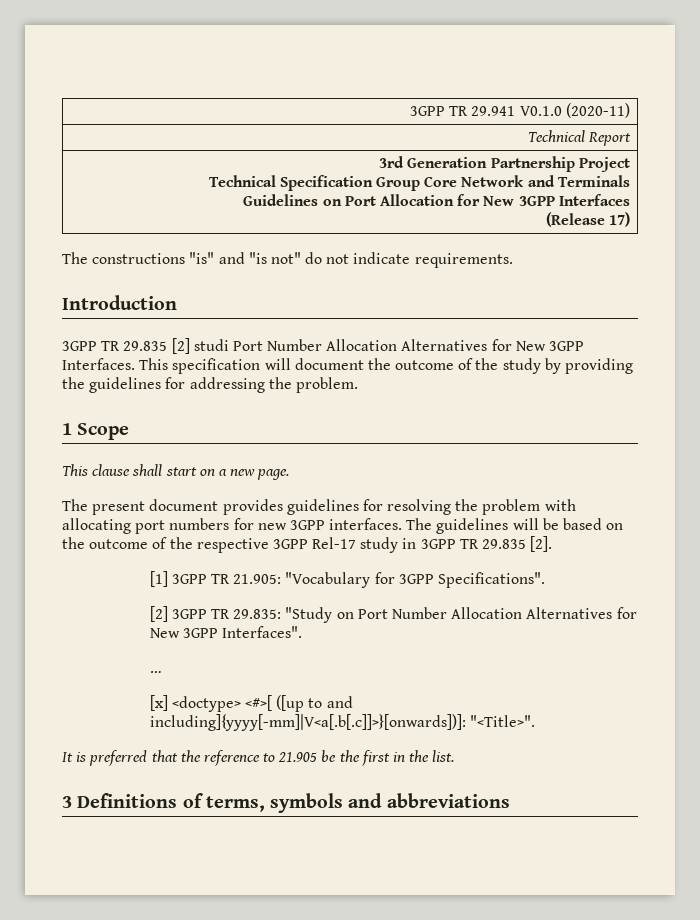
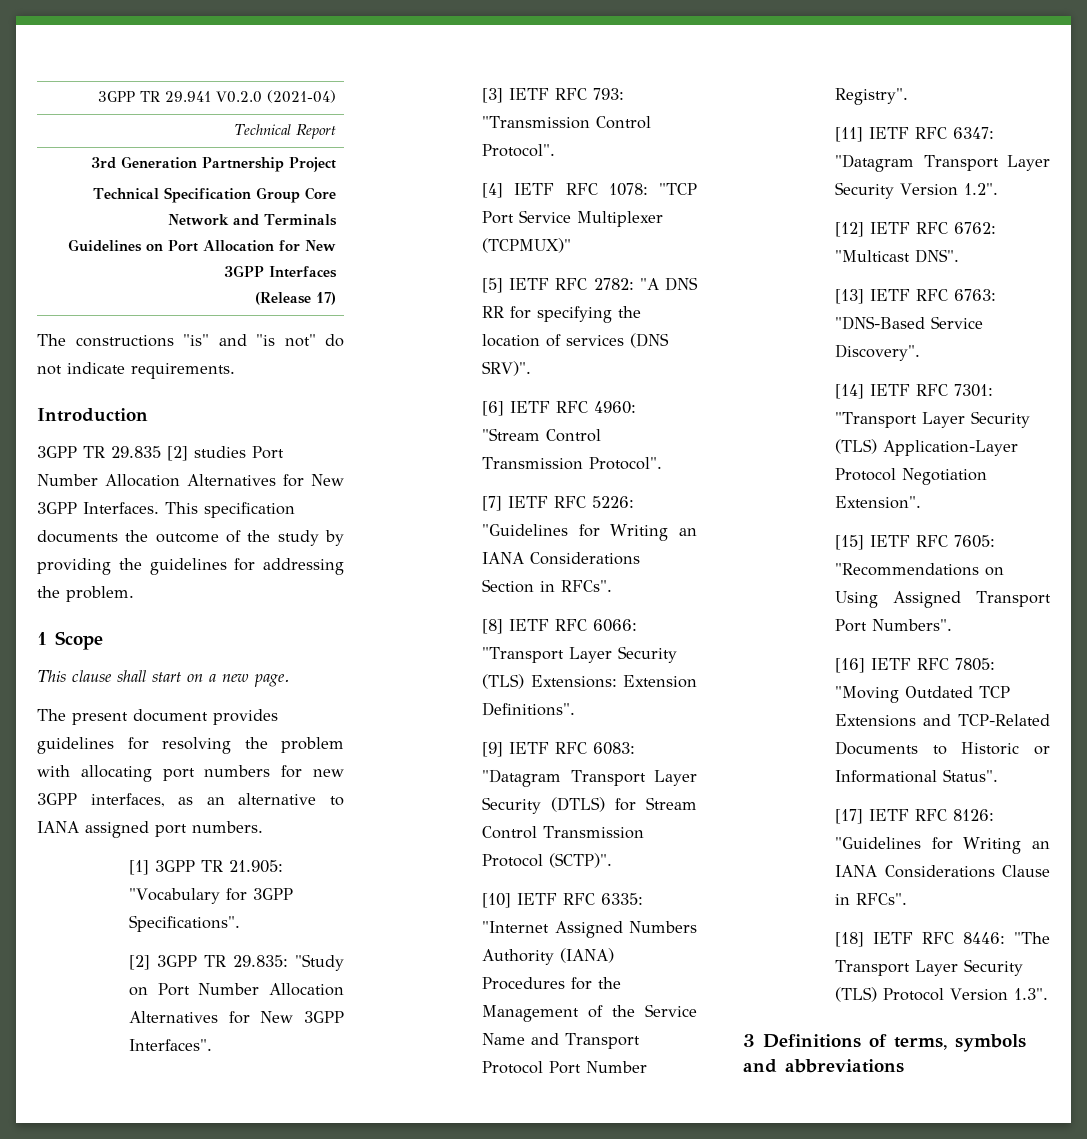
[519,103,630,118] V0.1.0 (2020-11) -> [216,90,337,103] V0.2.0 (2021-04)
[193,339,229,351] studi -> [194,446,246,458] studies
[264,358,364,370] will document -> [37,530,118,543] documents
[329,518,624,534] [62,536,553,553] interfaces. The guidelines will be based on the outcome of the respective 3GPP Rel-17 study in 3GPP TR 29.835 [2]. -> [90,793,344,807] [37,821,263,838] interfaces, as an alternative to IANA assigned port numbers.
[149,671,162,673] [149,695,353,712] [149,714,535,731] [62,750,455,766] … // [x] <doctype> <#>[ ([up to and including]{yyyy[-mm]|V<a[.b[.c]]>}[onwards])]: "<Title>". // It is preferred that the reference to 21.905 be the first in the list. -> [482,88,625,103] [482,116,652,129] [482,144,556,157] [482,183,697,198] [482,210,664,227] [482,238,572,253] [482,277,698,293] [482,306,642,323] [482,333,670,348] [482,361,532,376] [482,401,637,416] [482,428,602,442] [482,457,663,470] [482,496,635,511] [482,524,697,541] [482,552,641,565] [482,579,613,593] [482,619,638,634] [482,646,678,663] [482,674,697,689] [482,702,576,716] [482,742,636,757] [482,769,697,787] [482,797,697,814] [482,826,645,839] [482,853,613,868] [482,893,644,908] [482,921,697,938] [482,948,615,965] [482,977,622,990] [482,1004,697,1022] [482,1033,641,1049] [482,1061,648,1074] [835,88,909,105] [835,127,995,142] [835,154,1050,172] [835,182,999,199] [835,222,997,237] [835,249,960,263] [835,289,997,304] [835,316,984,330] [835,344,921,361] [835,384,994,399] [835,411,1031,428] [835,439,1019,456] [835,468,988,485] [835,496,922,509] [835,535,996,550] [835,563,1005,576] [835,591,1052,608] [835,619,953,632] [835,658,996,673] [835,686,1011,703] [835,714,1050,727] [835,741,1050,755] [835,769,999,783] [835,809,995,824] [835,837,1050,854] [835,865,1050,878] [835,893,908,905] [835,932,1050,947] [835,959,1024,976] [835,987,1049,1002] [3] IETF RFC 793: "Transmission Control Protocol". // [4] IETF RFC 1078: "TCP Port Service Multiplexer (TCPMUX)" // [5] IETF RFC 2782: "A DNS RR for specifying the location of services (DNS SRV)". // [6] IETF RFC 4960: "Stream Control Transmission Protocol". // [7] IETF RFC 5226: "Guidelines for Writing an IANA Considerations Section in RFCs". // [8] IETF RFC 6066: "Transport Layer Security (TLS) Extensions: Extension Definitions". // [9] IETF RFC 6083: "Datagram Transport Layer Security (DTLS) for Stream Control Transmission Protocol (SCTP)". // [10] IETF RFC 6335: "Internet Assigned Numbers Authority (IANA) Procedures for the Management of the Service Name and Transport Protocol Port Number Registry". // [11] IETF RFC 6347: "Datagram Transport Layer Security Version 1.2". // [12] IETF RFC 6762: "Multicast DNS". // [13] IETF RFC 6763: "DNS-Based Service Discovery". // [14] IETF RFC 7301: "Transport Layer Security (TLS) Application-Layer Protocol Negotiation Extension". // [15] IETF RFC 7605: "Recommendations on Using Assigned Transport Port Numbers". // [16] IETF RFC 7805: "Moving Outdated TCP Extensions and TCP-Related Documents to Historic or Informational Status". // [17] IETF RFC 8126: "Guidelines for Writing an IANA Considerations Clause in RFCs". // [18] IETF RFC 8446: "The Transport Layer Security (TLS) Protocol Version 1.3".

